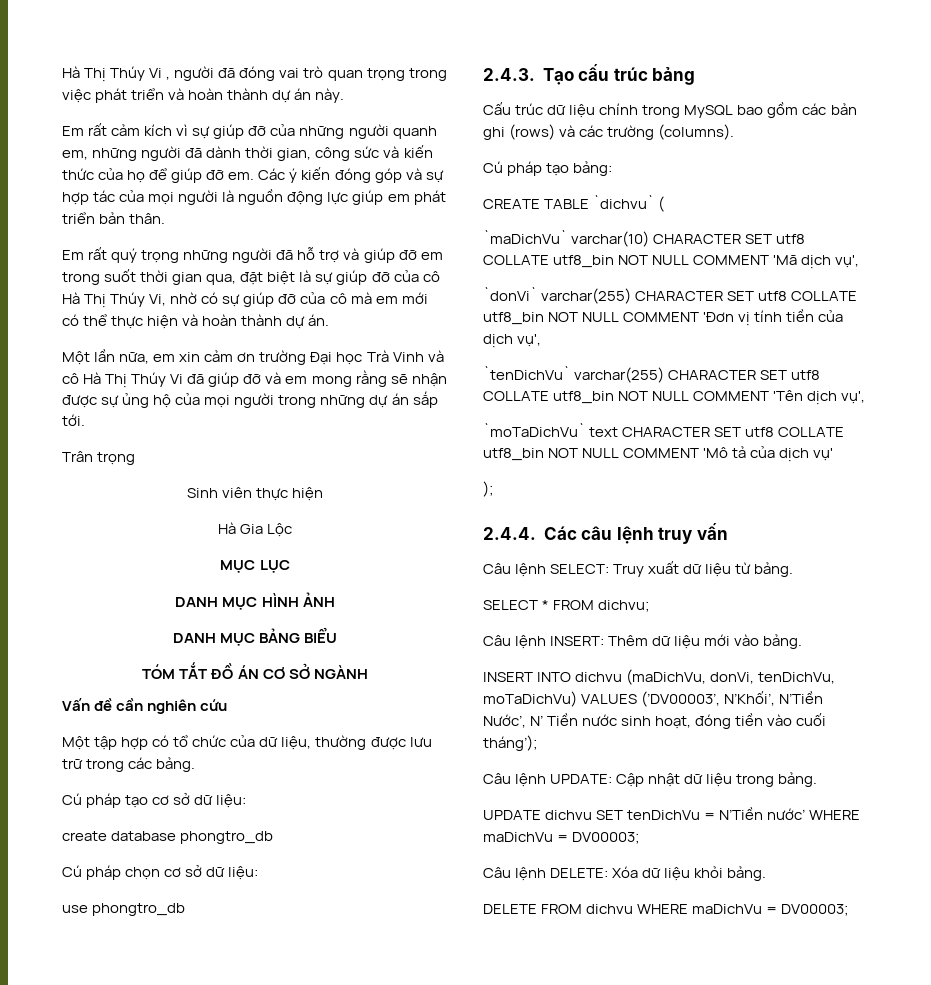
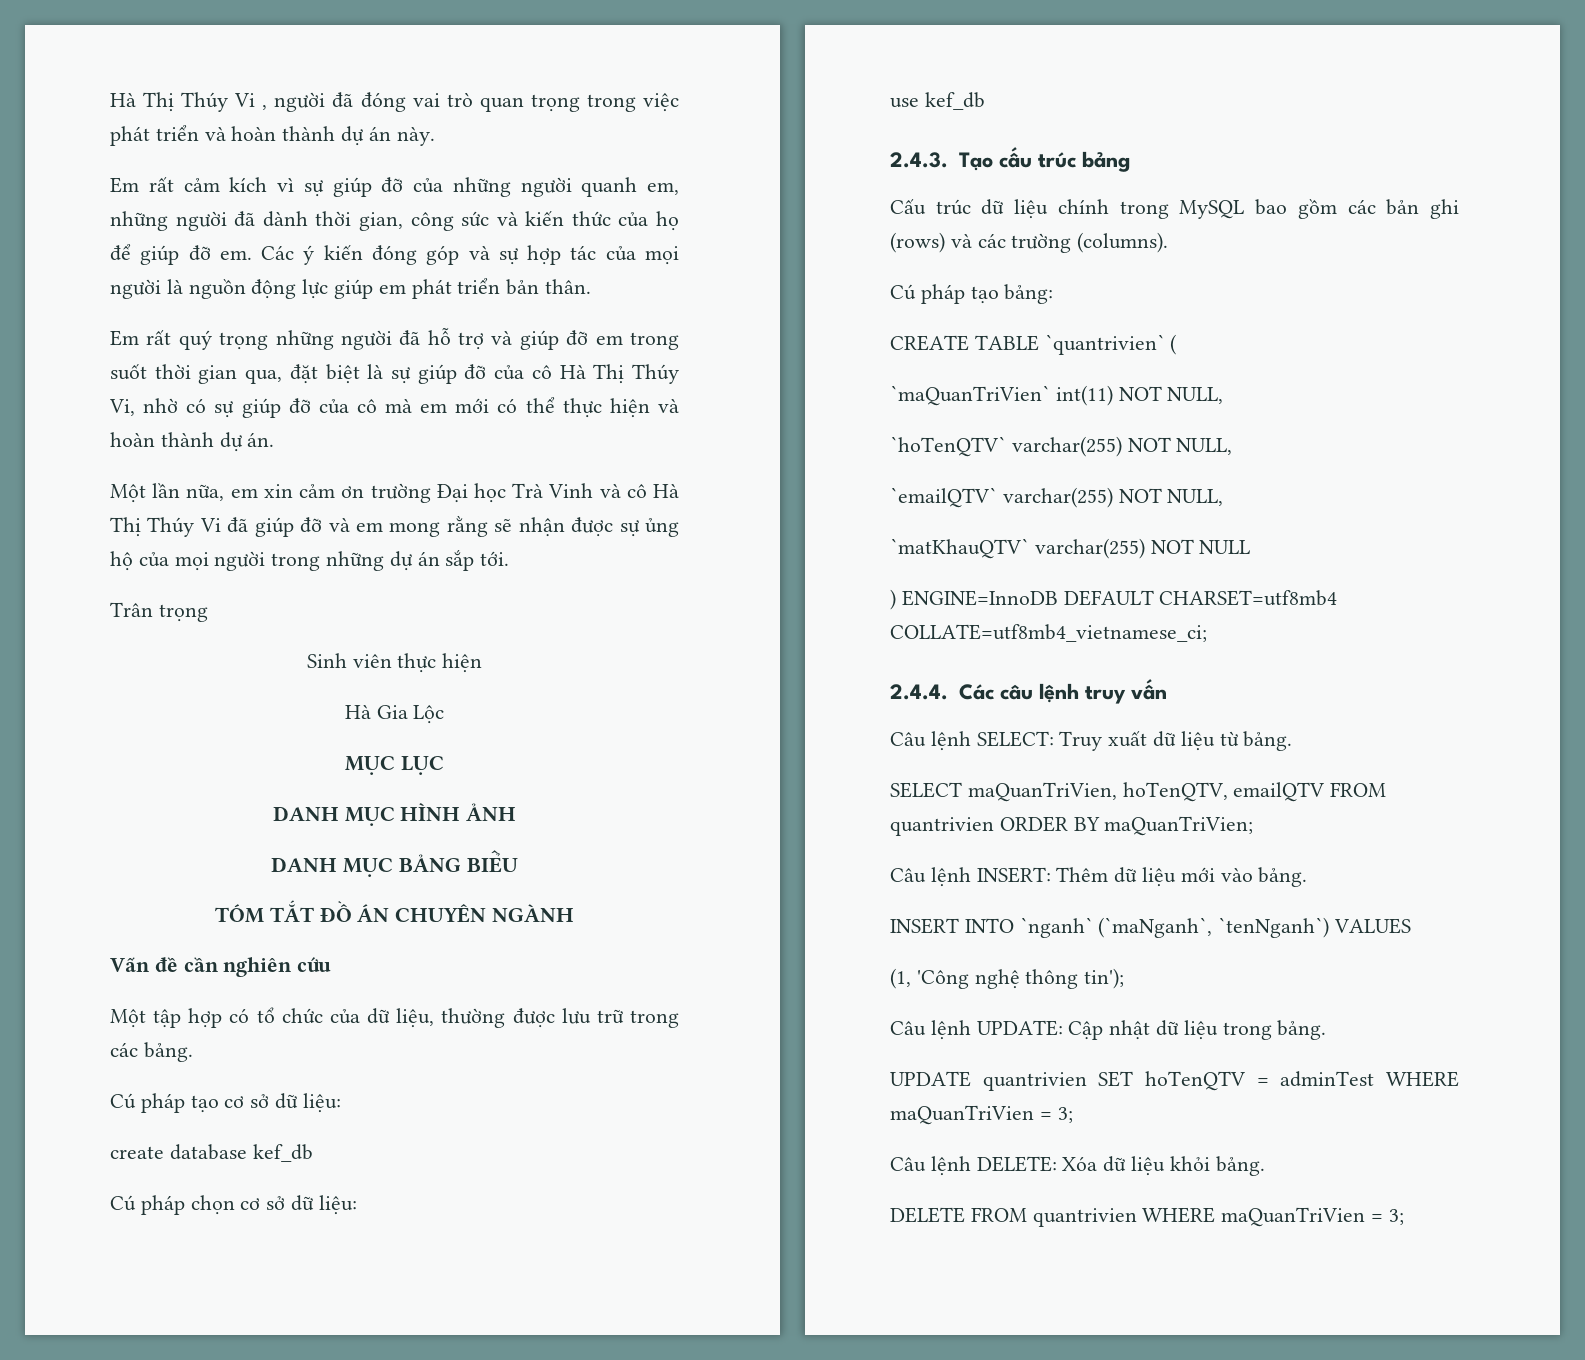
[262,663,310,679] CƠ SỞ -> [395,904,487,923] CHUYÊN
[180,831,274,844] phongtro_db -> [252,1144,313,1162] kef_db
[92,903,186,916] phongtro_db -> [924,92,985,110] kef_db
[593,195,655,209] `dichvu` -> [1044,334,1165,355] `quantrivien`
[483,230,806,247] [483,255,860,269] [483,287,858,304] [483,309,844,326] [483,334,542,348] [483,366,821,383] [483,390,866,405] [483,423,845,437] [483,446,834,462] [483,481,494,497] `maDichVu` varchar(10) CHARACTER SET utf8 COLLATE utf8_bin NOT NULL COMMENT 'Mã dịch vụ', // `donVi` varchar(255) CHARACTER SET utf8 COLLATE utf8_bin NOT NULL COMMENT 'Đơn vị tính tiền của dịch vụ', // `tenDichVu` varchar(255) CHARACTER SET utf8 COLLATE utf8_bin NOT NULL COMMENT 'Tên dịch vụ', // `moTaDichVu` text CHARACTER SET utf8 COLLATE utf8_bin NOT NULL COMMENT 'Mô tả của dịch vụ' // ); -> [890,385,1224,406] [890,436,1233,457] [890,487,1224,508] [890,538,1251,559] [890,589,1338,610] [890,624,1207,642] `maQuanTriVien` int(11) NOT NULL, // `hoTenQTV` varchar(255) NOT NULL, // `emailQTV` varchar(255) NOT NULL, // `matKhauQTV` varchar(255) NOT NULL // ) ENGINE=InnoDB DEFAULT CHARSET=utf8mb4 COLLATE=utf8mb4_vietnamese_ci;
[542,600,651,612] * FROM dichvu; -> [967,782,1387,802] [890,816,1254,836] maQuanTriVien, hoTenQTV, emailQTV FROM quantrivien ORDER BY maQuanTriVien;
[575,669,836,685] [483,691,824,707] [483,713,827,729] [483,735,538,751] dichvu (maDichVu, donVi, tenDichVu, moTaDichVu) VALUES (’DV00003’, N’Khối’, N’Tiền Nước’, N’ Tiền nước sinh hoạt, đóng tiền vào cuối tháng’); -> [1019,917,1412,938] [890,968,1125,989] `nganh` (`maNganh`, `tenNganh`) VALUES // (1, 'Công nghệ thông tin');
[545,807,861,820] [483,832,641,844] dichvu SET tenDichVu = N’Tiền nước’ WHERE maDichVu = DV00003; -> [982,1071,1459,1091] [890,1105,1073,1125] quantrivien SET hoTenQTV = adminTest WHERE maQuanTriVien = 3;
[586,904,850,916] dichvu WHERE maDichVu = DV00003; -> [1032,1207,1404,1227] quantrivien WHERE maQuanTriVien = 3;

